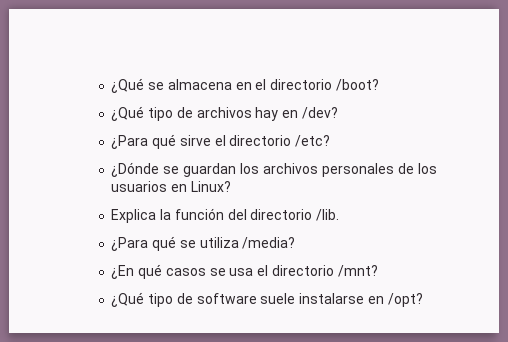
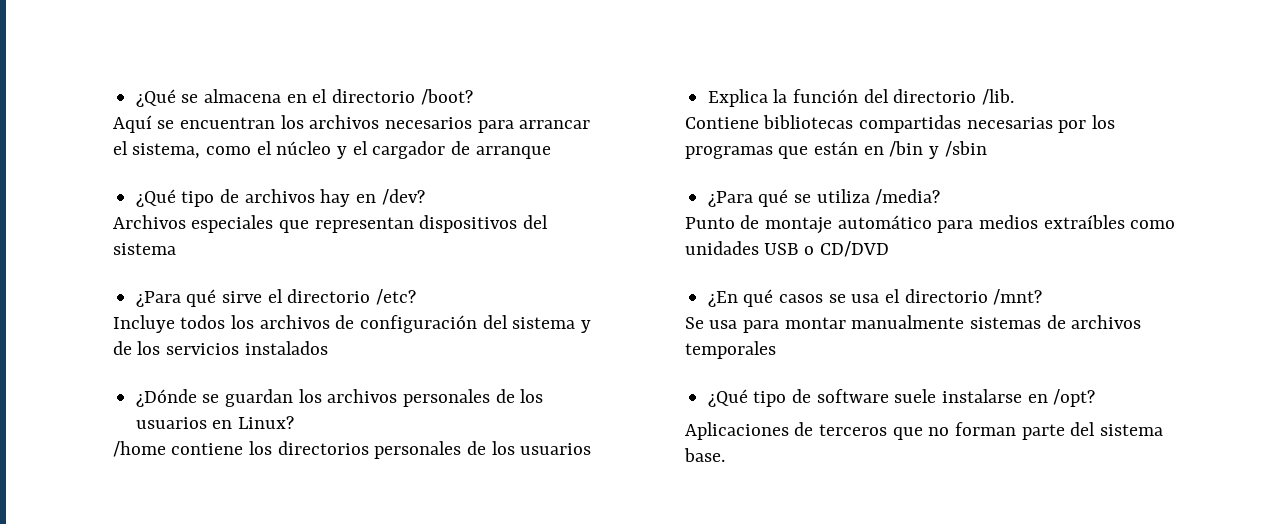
(379, 85) none -> [112,115,591,133] [112,141,551,159] // Aquí se encuentran los archivos necesarios para arrancar el sistema, como el núcleo y el cargador de arranque
(338, 113) none -> [112,215,548,233] [112,243,176,255] // Archivos especiales que representan dispositivos del sistema
(331, 141) none -> [112,315,591,333] [112,341,328,355] // Incluye todos los archivos de configuración del sistema y de los servicios instalados
(231, 186) none -> [112,441,592,459] // /home contiene los directorios personales de los usuarios
(340, 215) none -> [684,115,1115,133] [684,141,987,159] // Contiene bibliotecas compartidas necesarias por los programas que están en /bin y /sbin
(296, 243) none -> [684,215,1176,234] [684,241,889,257] // Punto de montaje automático para medios extraíbles como unidades USB o CD/DVD
(378, 271) none -> [684,315,1142,333] [684,341,776,359] // Se usa para montar manualmente sistemas de archivos temporales
(423, 300) none -> [684,422,1163,440] [683,448,725,462] // Aplicaciones de terceros que no forman parte del sistema base.

